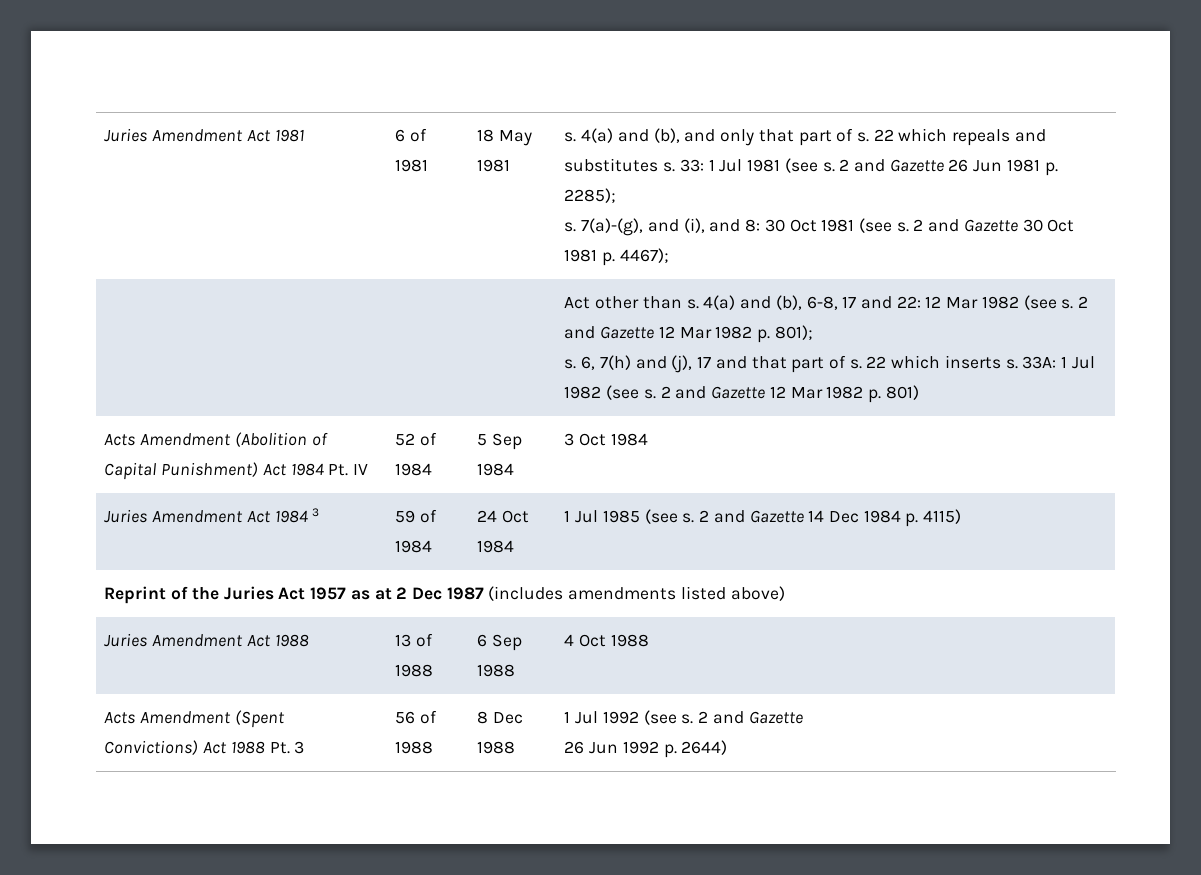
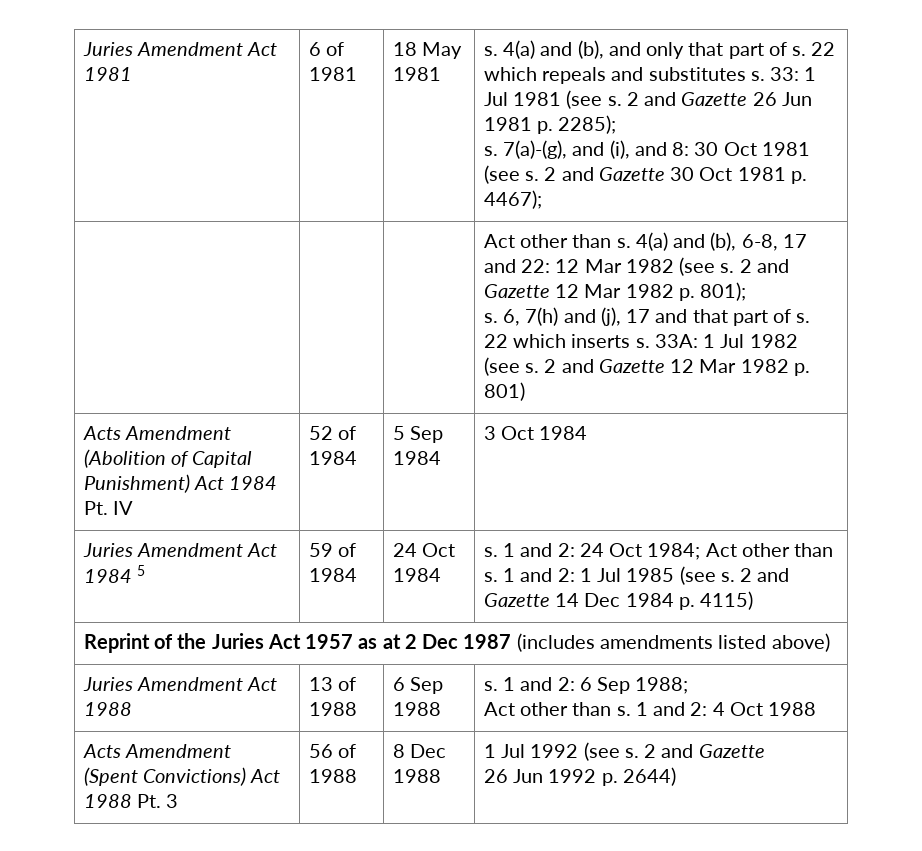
[312,508,320,517] 3 -> [137,565,146,576] 5
(515, 546) none -> [483,543,834,560] [483,568,575,582] s. 1 and 2: 24 Oct 1984; Act other than s. 1 and 2:
(516, 670) none -> [483,677,689,694] [483,702,708,716] s. 1 and 2: 6 Sep 1988; // Act other than s. 1 and 2:

